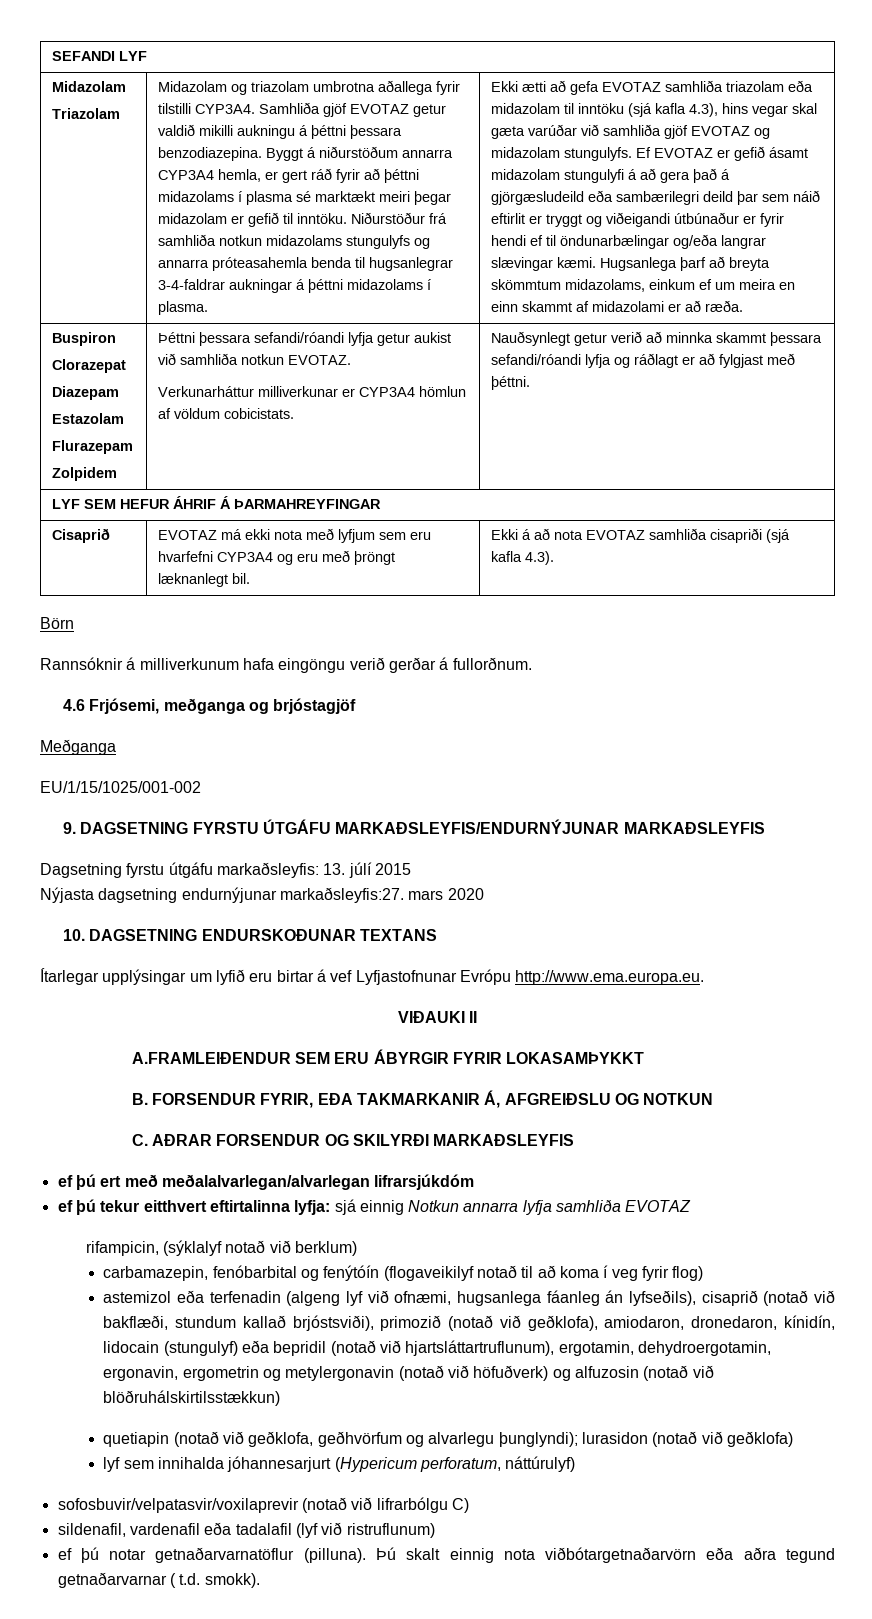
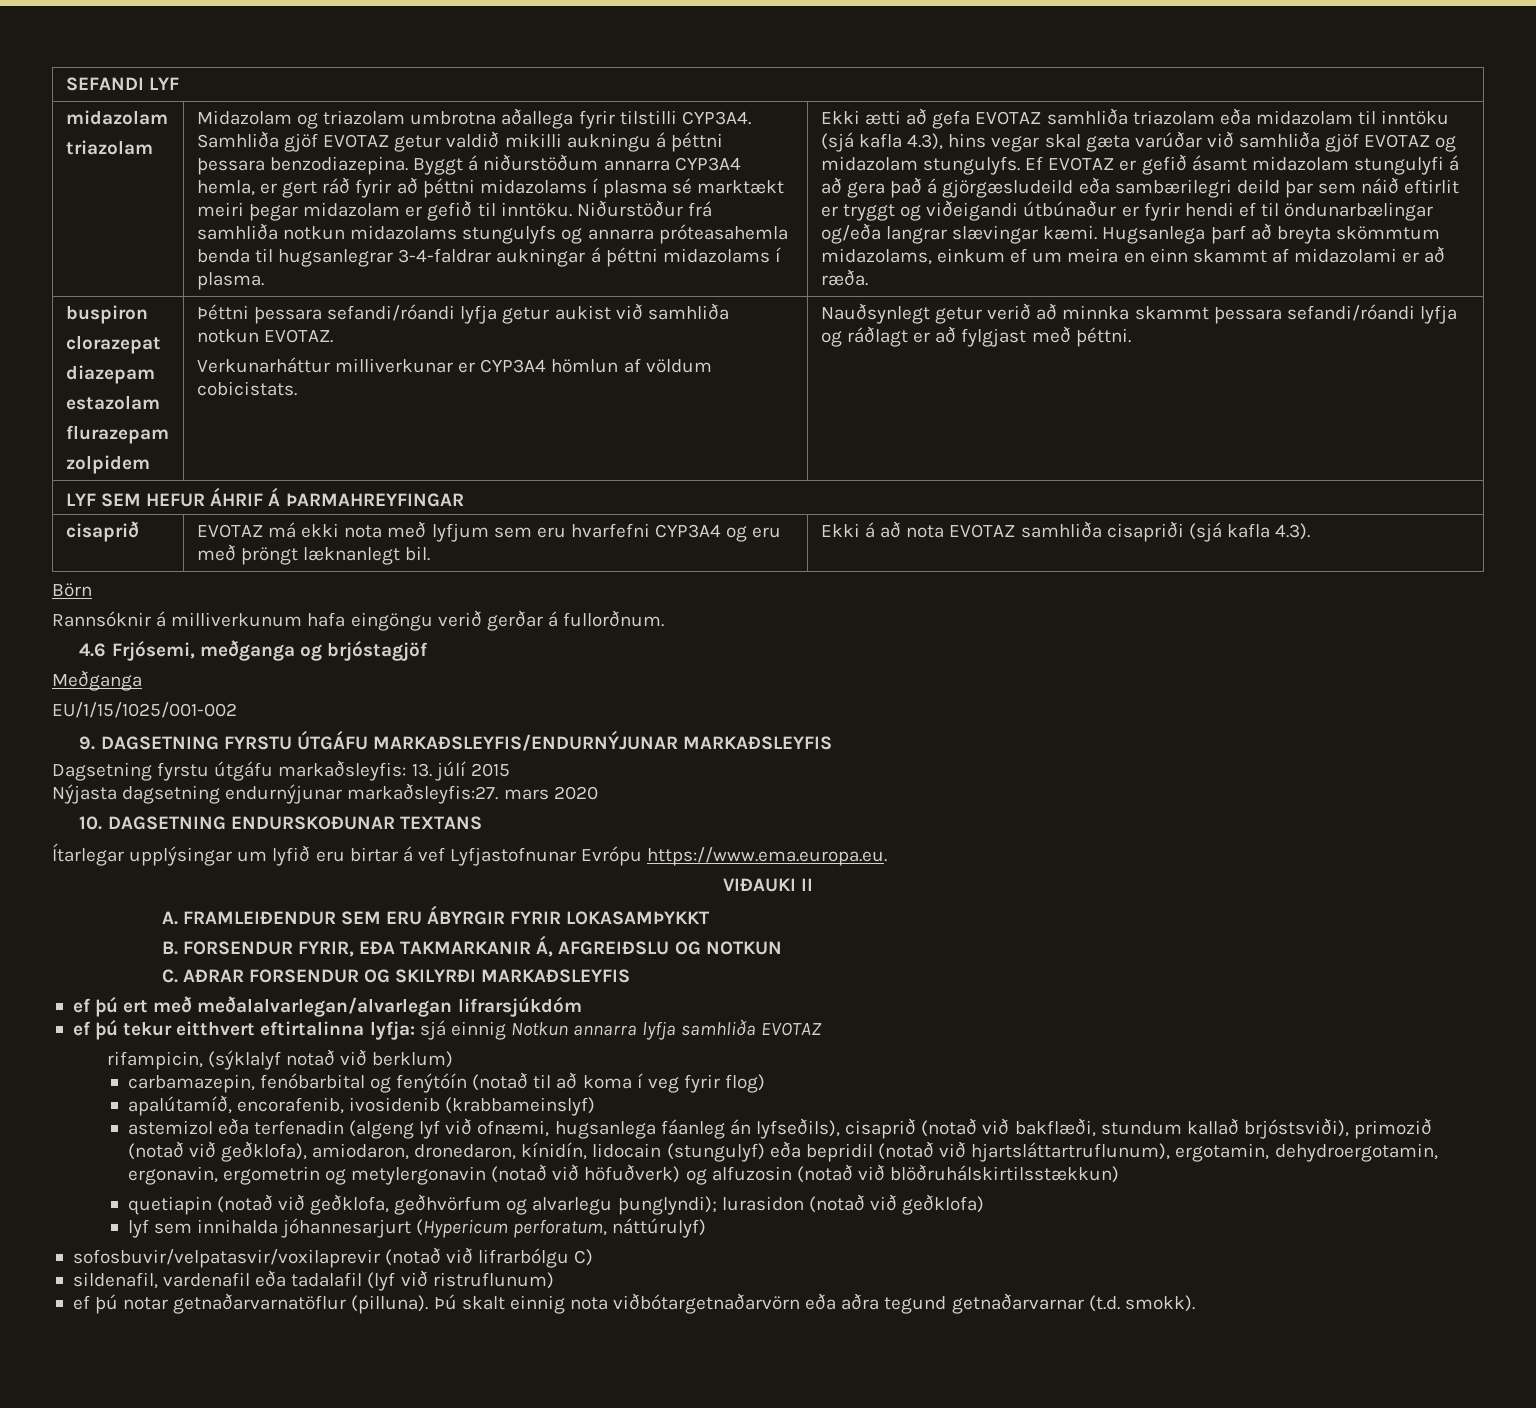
[52,81,127,92] [52,108,121,119] Midazolam // Triazolam -> [65,110,168,125] [65,140,153,155] midazolam // triazolam
[52,332,117,346] [52,359,127,373] [52,386,120,400] [52,413,125,424] [52,440,134,454] [52,467,118,481] Buspiron // Clorazepat // Diazepam // Estazolam // Flurazepam // Zolpidem -> [65,305,148,324] [65,335,161,354] [65,365,155,384] [65,395,160,410] [65,425,169,444] [65,455,150,474] buspiron // clorazepat // diazepam // estazolam // flurazepam // zolpidem
[52,528,111,543] Cisaprið -> [65,521,139,542] cisaprið
[515,970,705,985] http://www.ema.europa.eu. -> [647,847,888,866] https://www.ema.europa.eu.
[131,1052,291,1064] A.FRAMLEIÐENDUR -> [161,911,336,925] A. FRAMLEIÐENDUR
[383,1265,518,1281] (flogaveikilyf notað -> [472,1072,529,1091] (notað
(704, 1273) none -> [127,1095,596,1116] // apalútamíð, encorafenib, ivosidenib (krabbameinslyf)
[169,1573,201,1588] ( t.d. -> [1088,1295,1120,1312] (t.d.

